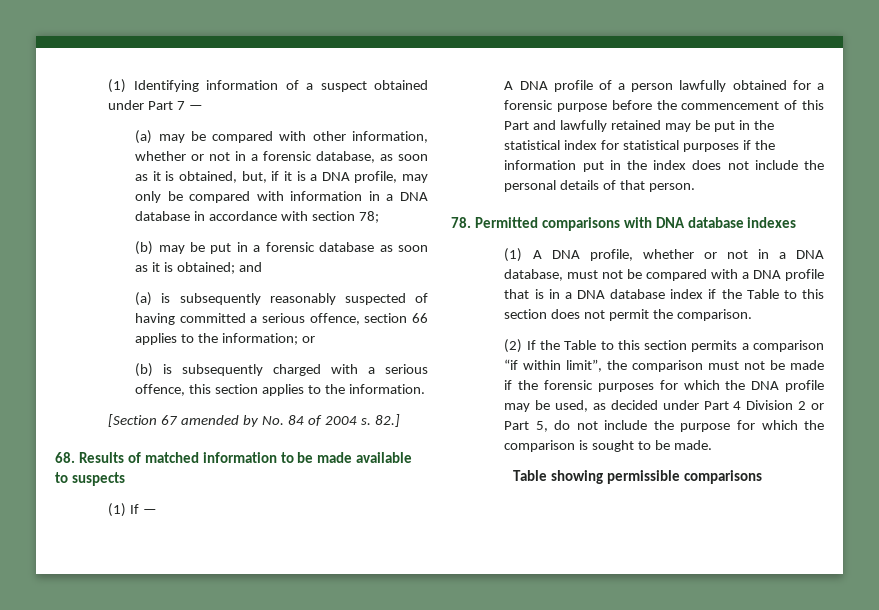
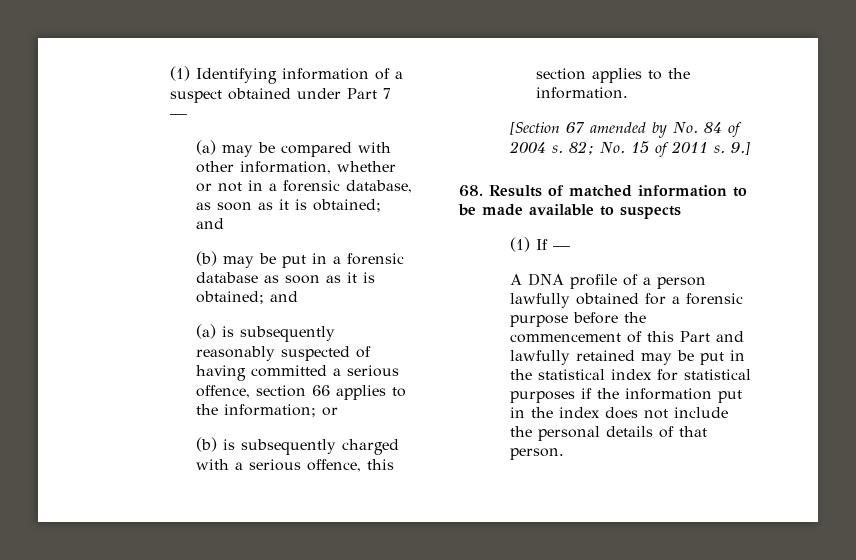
[179,171,428,183] [135,191,428,203] [135,211,379,223] obtained, but, if it is a DNA profile, may only be compared with information in a DNA database in accordance with section 78; -> [312,199,381,212] [195,218,224,229] obtained; and
[374,414,400,427] 82.] -> [569,141,751,157] 82; No. 15 of 2011 s. 9.]
[451,217,797,231] [504,248,824,262] [504,269,824,281] [504,289,825,299] [504,309,753,321] [504,339,824,353] [504,359,824,372] [504,380,824,392] [504,400,824,412] [504,420,824,432] [504,440,713,452] [513,470,762,484] // 78. Permitted comparisons with DNA database indexes // (1) A DNA profile, whether or not in a DNA database, must not be compared with a DNA profile that is in a DNA database index if the Table to this section does not permit the comparison. // (2) If the Table to this section permits a comparison “if within limit”, the comparison must not be made if the forensic purposes for which the DNA profile may be used, as decided under Part 4 Division 2 or Part 5, do not include the purpose for which the comparison is sought to be made. // Table showing permissible comparisons -> (565, 454) none

